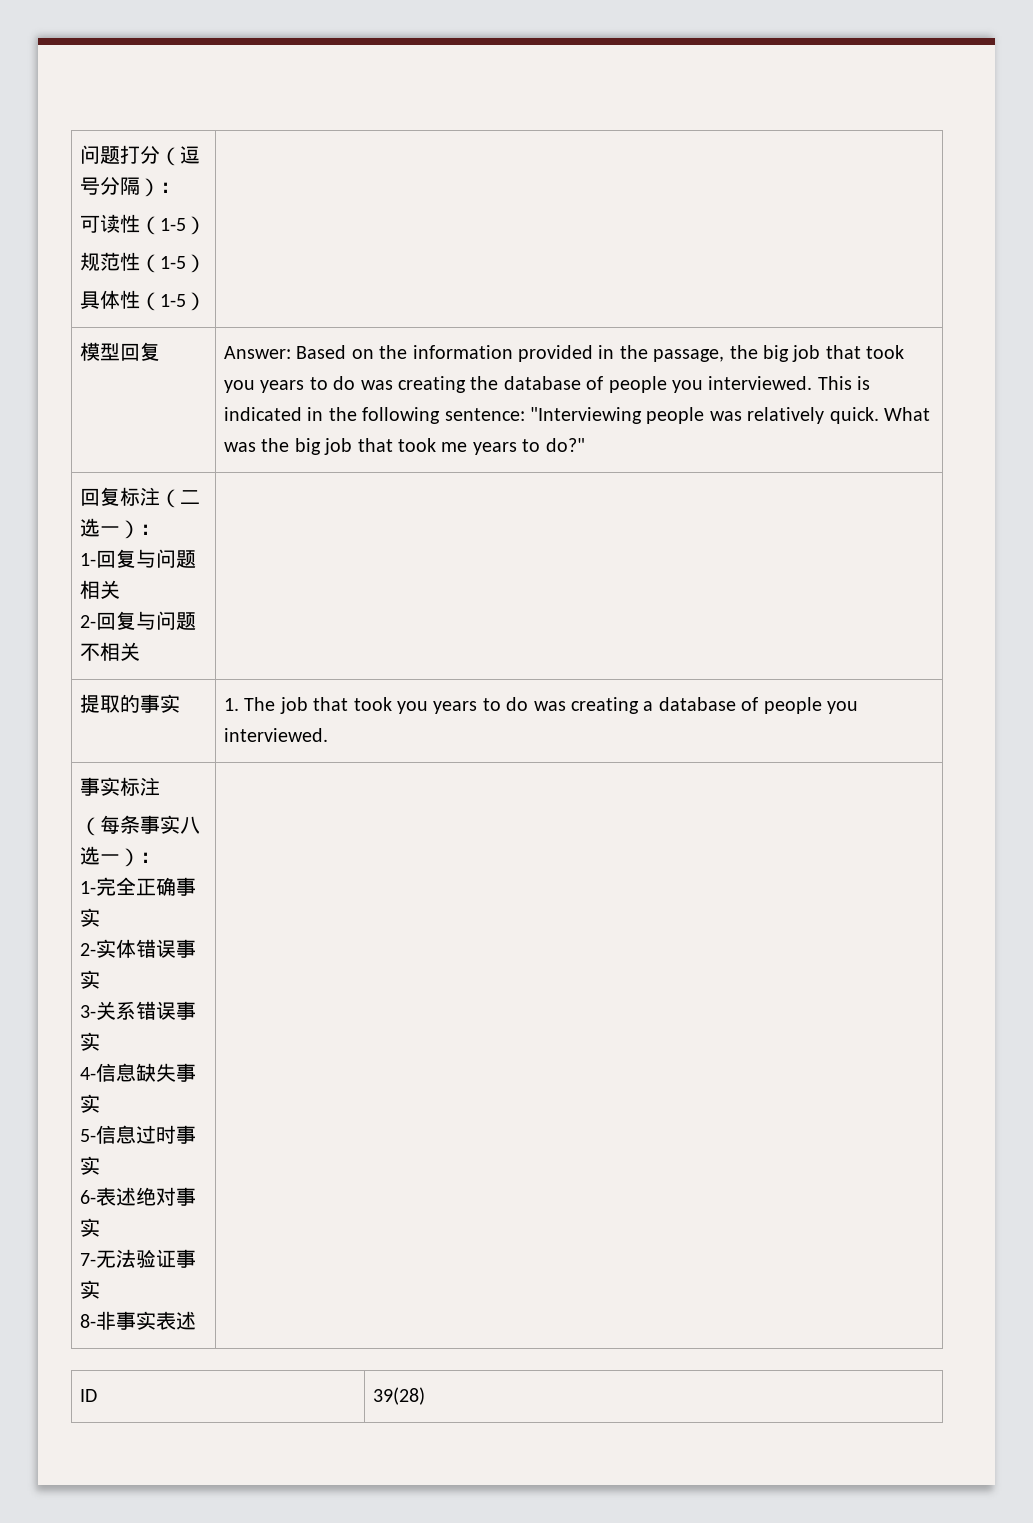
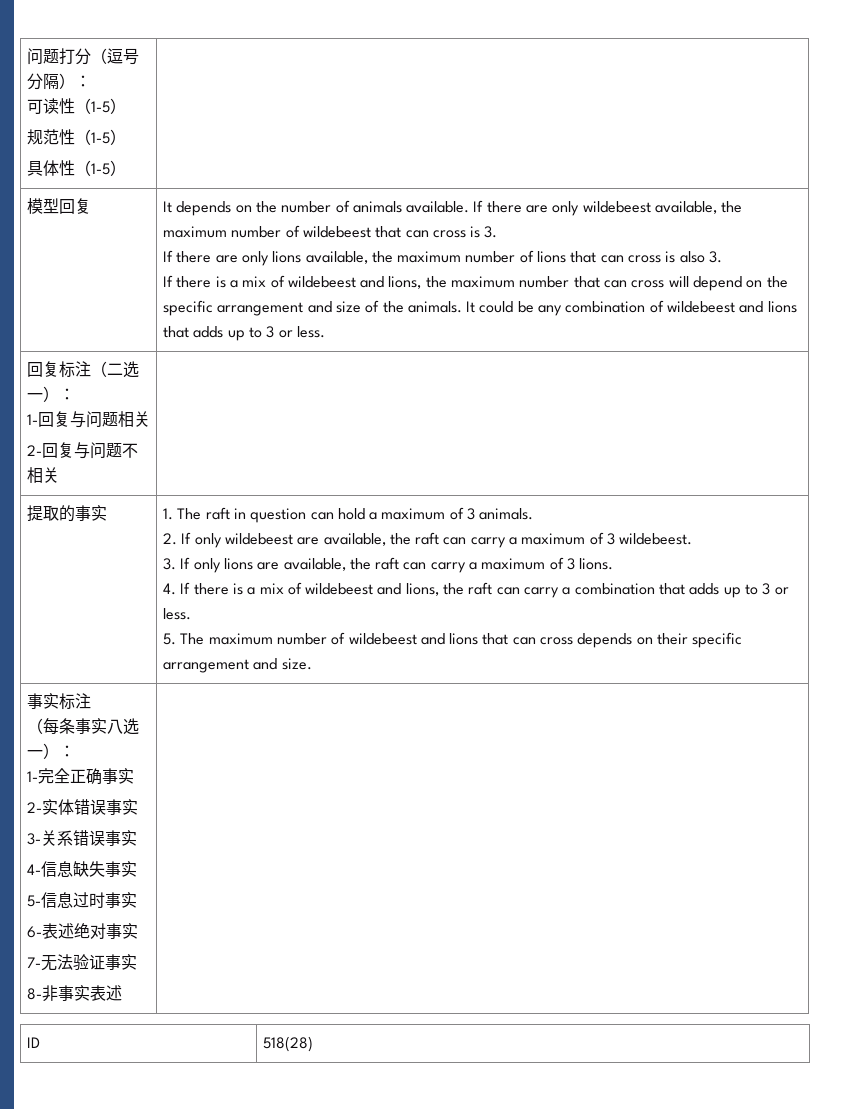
[224,345,905,362] [224,376,871,393] [224,407,931,424] [224,438,585,455] Answer: Based on the information provided in the passage, the big job that took you years to do was creating the database of people you interviewed. This is indicated in the following sentence: "Interviewing people was relatively quick. What was the big job that took me years to do?" -> [162,200,743,216] [162,225,498,238] [162,250,723,266] [162,275,788,291] [162,300,797,316] [162,326,325,341] It depends on the number of animals available. If there are only wildebeest available, the maximum number of wildebeest that can cross is 3. // If there are only lions available, the maximum number of lions that can cross is also 3. // If there is a mix of wildebeest and lions, the maximum number that can cross will depend on the specific arrangement and size of the animals. It could be any combination of wildebeest and lions that adds up to 3 or less.
[279,697,859,714] [224,728,329,742] job that took you years to do was creating a database of people you interviewed. -> [205,507,534,523] [162,532,693,548] [162,557,614,573] [162,582,789,598] [162,608,191,620] [162,632,743,648] [162,658,312,673] raft in question can hold a maximum of 3 animals. // 2. If only wildebeest are available, the raft can carry a maximum of 3 wildebeest. // 3. If only lions are available, the raft can carry a maximum of 3 lions. // 4. If there is a mix of wildebeest and lions, the raft can carry a combination that adds up to 3 or less. // 5. The maximum number of wildebeest and lions that can cross depends on their specific arrangement and size.
[373,1387,426,1405] 39(28) -> [262,1036,313,1052] 518(28)

